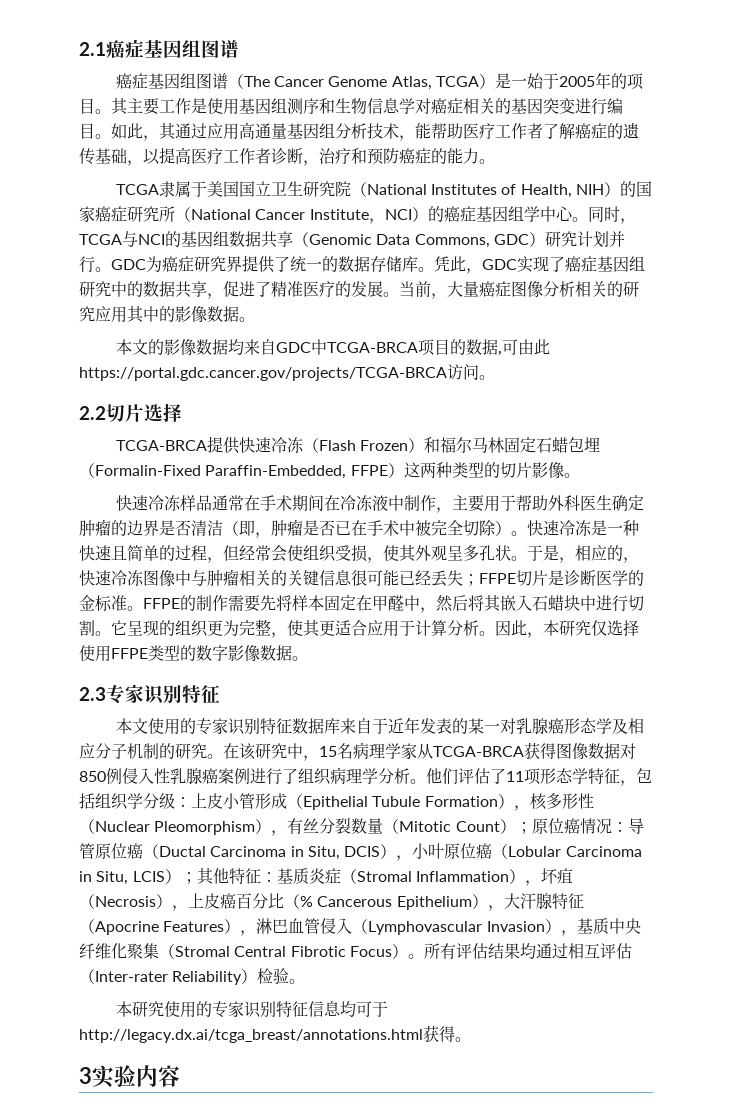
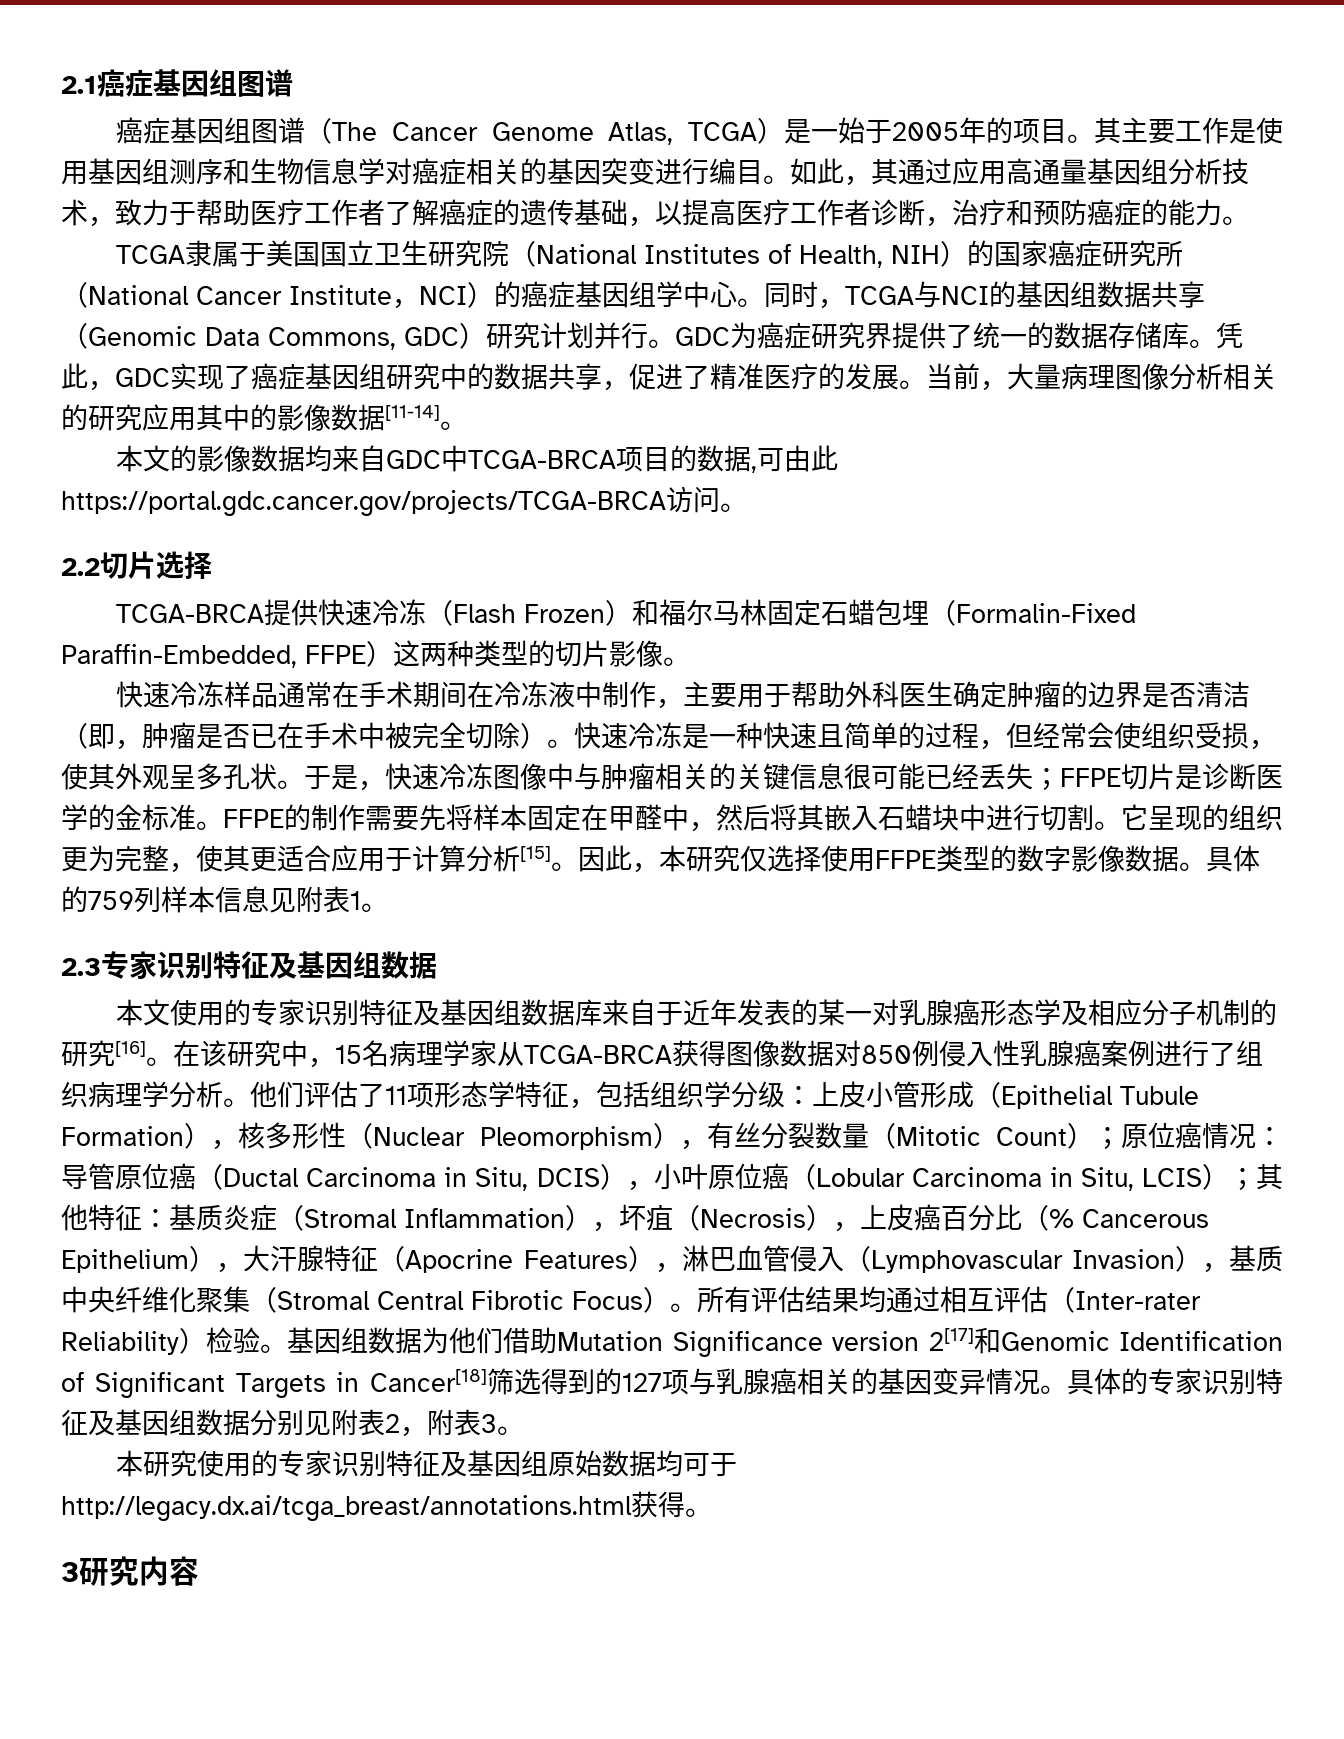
[415,123,431,139] 能 -> [115,199,196,226] 致力于
[479,281,511,297] 癌症 -> [1061,364,1115,390] 病理
(239, 314) none -> [385,405,440,421] [11-14]
[575,545,639,563] 相应的， -> (385, 786) none
(479, 628) none -> [520,846,551,862] [15]
(308, 658) none -> [1206,845,1260,872] [61,886,388,913] 具体的759列样本信息见附表1。
(220, 694) none -> [269,951,437,979] 及基因组数据
(292, 726) none -> [413,999,522,1026] 及基因组
(207, 751) none -> [115,1041,146,1057] [16]
(306, 981) none -> [287,1327,1283,1357] [61,1368,1283,1398] [61,1409,524,1437] 基因组数据为他们借助Mutation Significance version 2[17]和Genomic Identification of Significant Targets in Cancer[18]筛选得到的127项与乳腺癌相关的基因变异情况。具体的专家识别特征及基因组数据分别见附表2，附表3。
[307,1001,341,1017] 信息 -> [440,1450,657,1477] 及基因组原始数据
[92,1065,136,1088] 实验 -> [79,1556,139,1586] 研究

